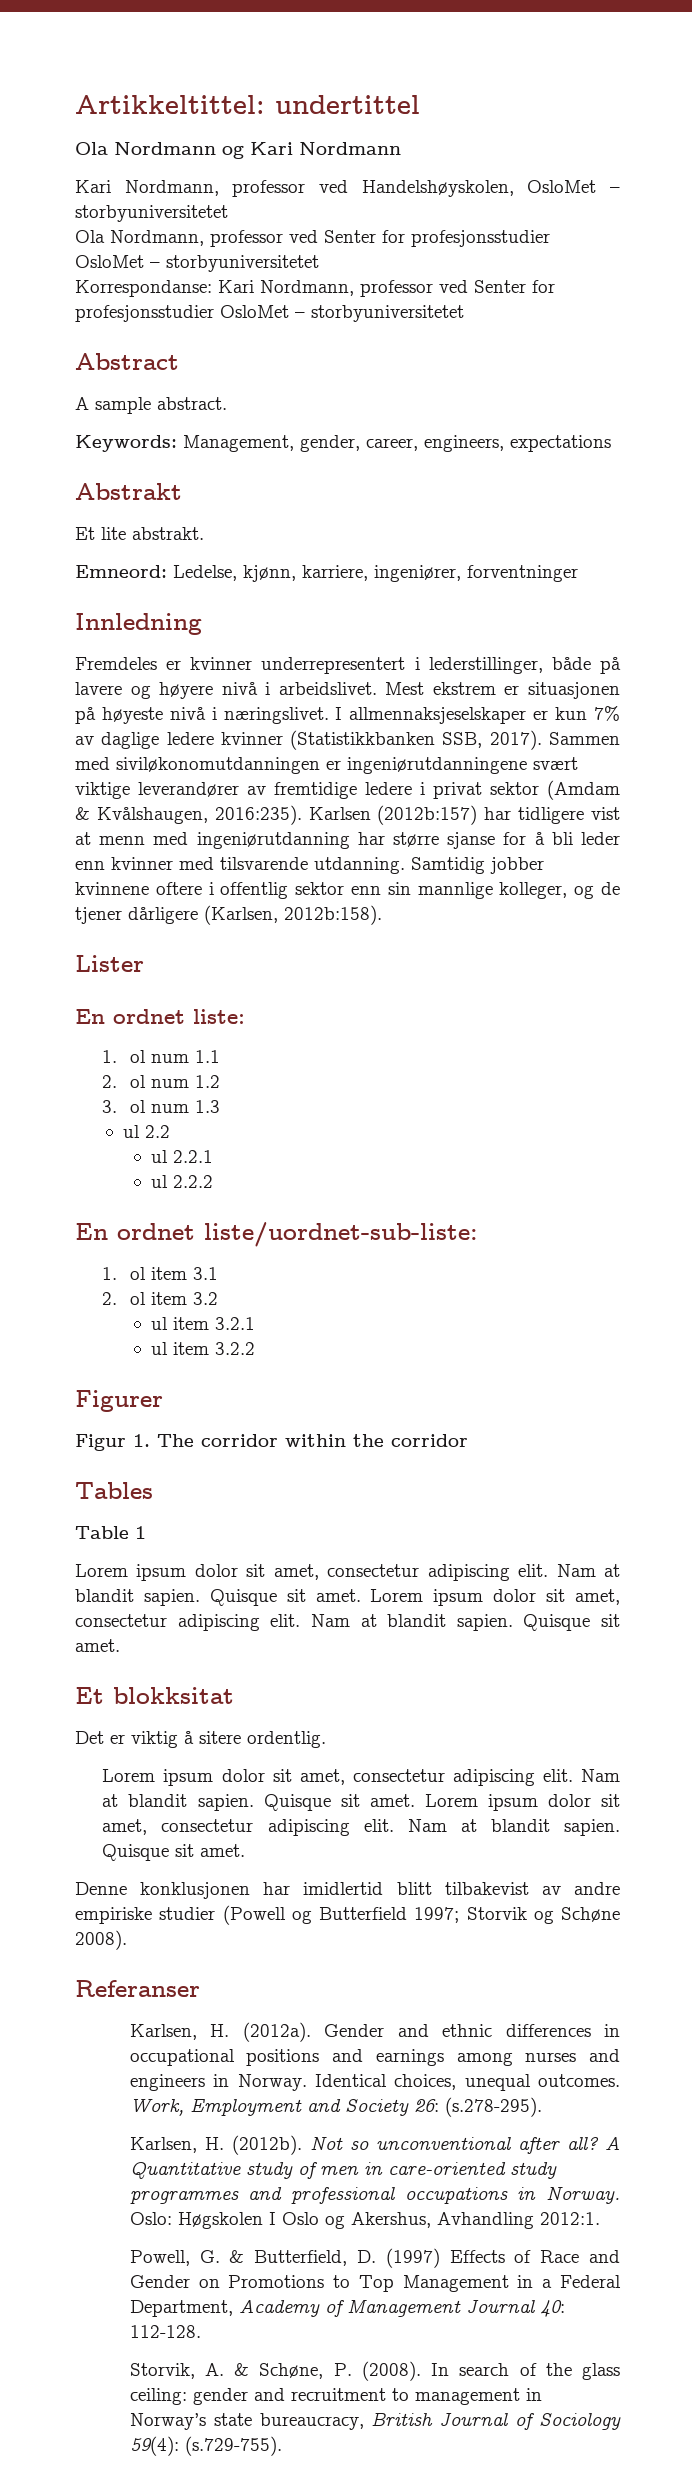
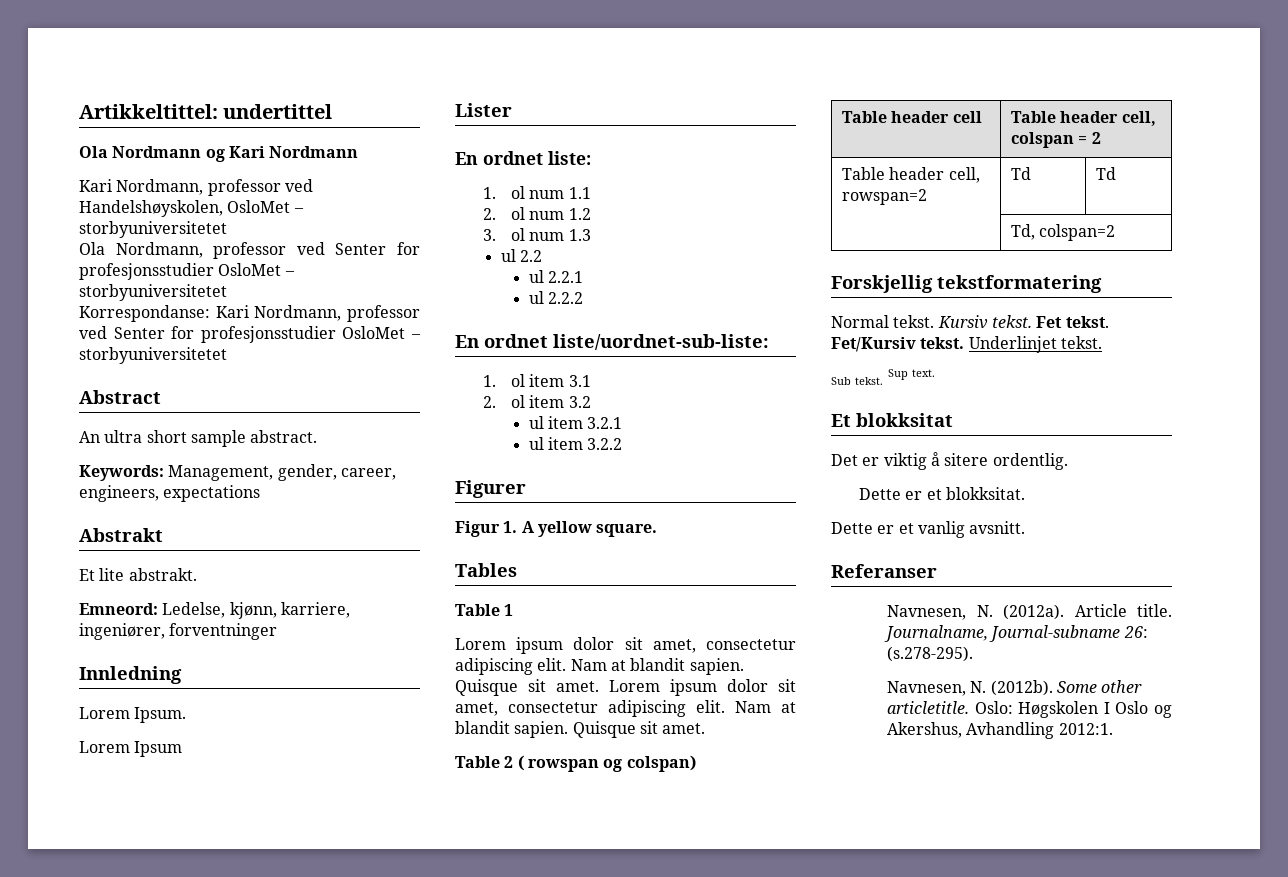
[75,397,89,410] A -> [79,430,187,443] An ultra short
[75,657,621,674] [75,682,620,699] [75,706,621,724] [75,730,620,750] [75,757,578,774] [75,780,620,800] [75,805,620,825] [75,832,620,849] [75,857,544,874] [75,882,620,899] [75,905,382,925] Fremdeles er kvinner underrepresentert i lederstillinger, både på lavere og høyere nivå i arbeidslivet. Mest ekstrem er situasjonen på høyeste nivå i næringslivet. I allmennaksjeselskaper er kun 7% av daglige ledere kvinner (Statistikkbanken SSB, 2017). Sammen med siviløkonomutdanningen er ingeniørutdanningene svært viktige leverandører av fremtidige ledere i privat sektor (Amdam & Kvålshaugen, 2016:235). Karlsen (2012b:157) har tidligere vist at menn med ingeniørutdanning har større sjanse for å bli leder enn kvinner med tilsvarende utdanning. Samtidig jobber kvinnene oftere i offentlig sektor enn sin mannlige kolleger, og de tjener dårligere (Karlsen, 2012b:158). -> [79,707,187,723] [79,741,183,757] Lorem Ipsum. // Lorem Ipsum
[157,1434,468,1447] The corridor within the corridor -> [521,521,658,537] A yellow square.
(120, 1645) none -> [455,755,696,772] [842,111,982,123] [1011,111,1156,126] [1011,132,1101,148] [842,167,980,183] [842,189,928,205] [1011,167,1032,180] [1096,167,1117,180] [1011,224,1116,241] [831,275,1102,293] [831,315,1109,329] [831,336,1102,353] [831,369,935,385] // Table 2 ( rowspan og colspan) // Table header cell | Table header cell, colspan = 2 // Table header cell, rowspan=2 | Td | Td // | Td, colspan=2 // Forskjellig tekstformatering // Normal tekst. Kursiv tekst. Fet tekst. Fet/Kursiv tekst. Underlinjet tekst. // Sub tekst. Sup text.
[102,1769,620,1786] [102,1794,620,1811] [102,1819,620,1836] [102,1844,246,1861] [75,1882,621,1899] [75,1905,620,1925] [75,1930,127,1950] [75,1980,200,1997] [129,2022,620,2042] [129,2049,620,2066] [129,2074,620,2091] [129,2097,542,2117] [129,2135,620,2155] [129,2162,557,2179] [129,2186,620,2204] Lorem ipsum dolor sit amet, consectetur adipiscing elit. Nam at blandit sapien. Quisque sit amet. Lorem ipsum dolor sit amet, consectetur adipiscing elit. Nam at blandit sapien. Quisque sit amet. // Denne konklusjonen har imidlertid blitt tilbakevist av andre empiriske studier (Powell og Butterfield 1997; Storvik og Schøne 2008). // Referanser // Karlsen, H. (2012a). Gender and ethnic differences in occupational positions and earnings among nurses and engineers in Norway. Identical choices, unequal outcomes. Work, Employment and Society 26: (s.278-295). // Karlsen, H. (2012b). Not so unconventional after all? A Quantitative study of men in care-oriented study programmes and professional occupations in Norway. -> [859,487,1026,500] [831,521,1026,538] [831,564,937,578] [887,604,1172,620] [884,625,1148,642] [887,646,974,662] [887,680,1143,696] [887,701,970,714] Dette er et blokksitat. // Dette er et vanlig avsnitt. // Referanser // Navnesen, N. (2012a). Article title. Journalname, Journal-subname 26: (s.278-295). // Navnesen, N. (2012b). Some other articletitle.
[129,2248,621,2268] [129,2275,621,2292] [129,2299,565,2317] [129,2325,201,2338] [129,2361,620,2381] [129,2388,542,2405] [129,2412,622,2430] [129,2436,282,2456] // Powell, G. & Butterfield, D. (1997) Effects of Race and Gender on Promotions to Top Management in a Federal Department, Academy of Management Journal 40: 112-128. // Storvik, A. & Schøne, P. (2008). In search of the glass ceiling: gender and recruitment to management in Norway’s state bureaucracy, British Journal of Sociology 59(4): (s.729-755). -> (1113, 729) none

